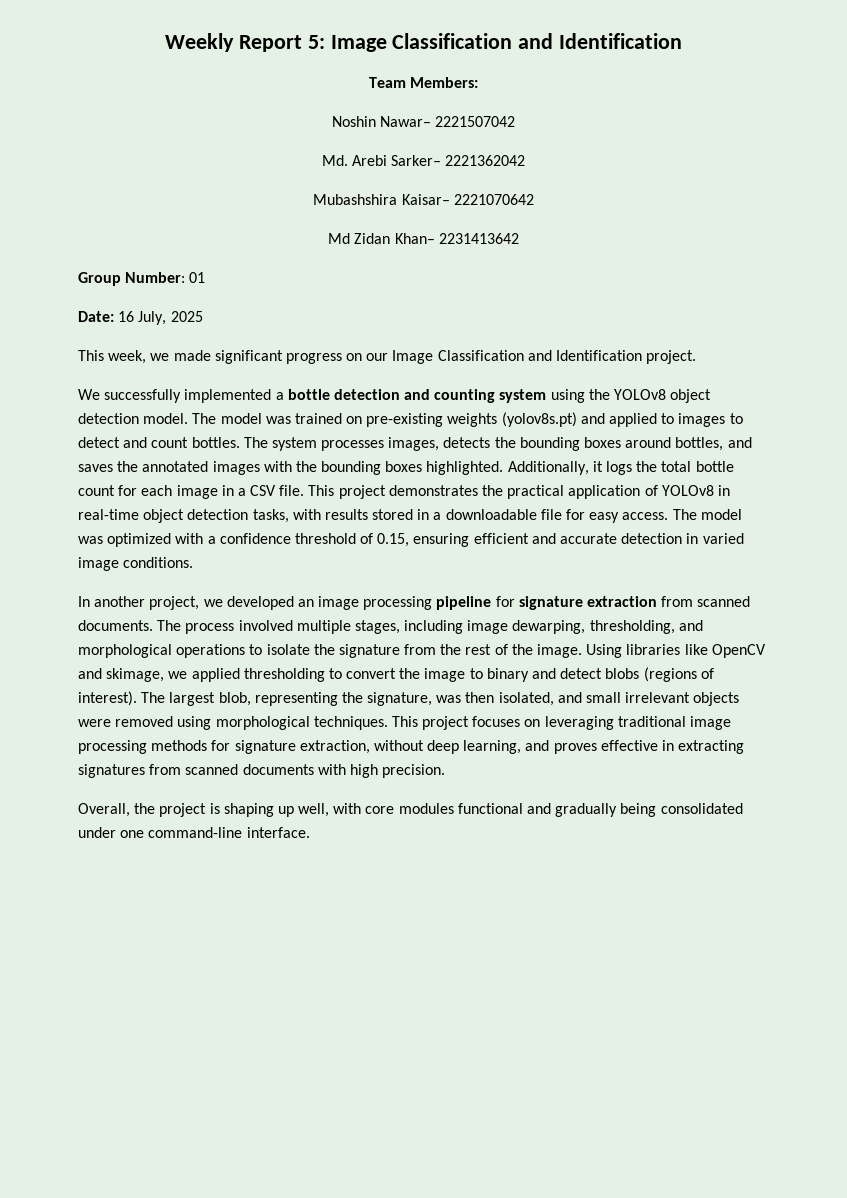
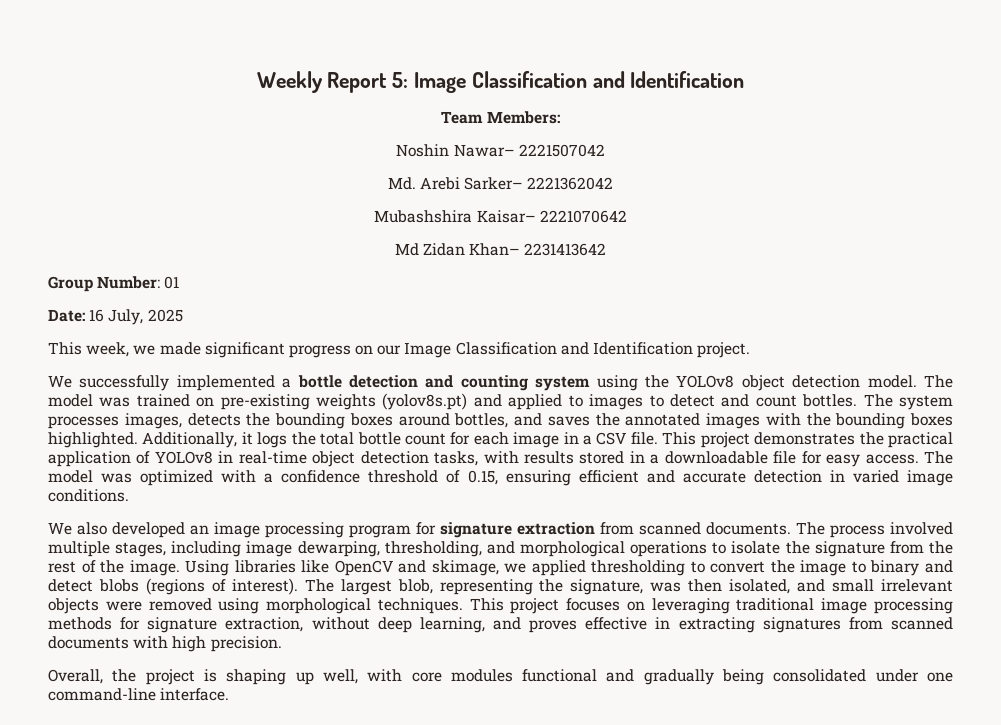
[78,596,223,610] In another project, we -> [48,522,107,535] We also
[436,596,492,610] pipeline -> [349,525,411,538] program

